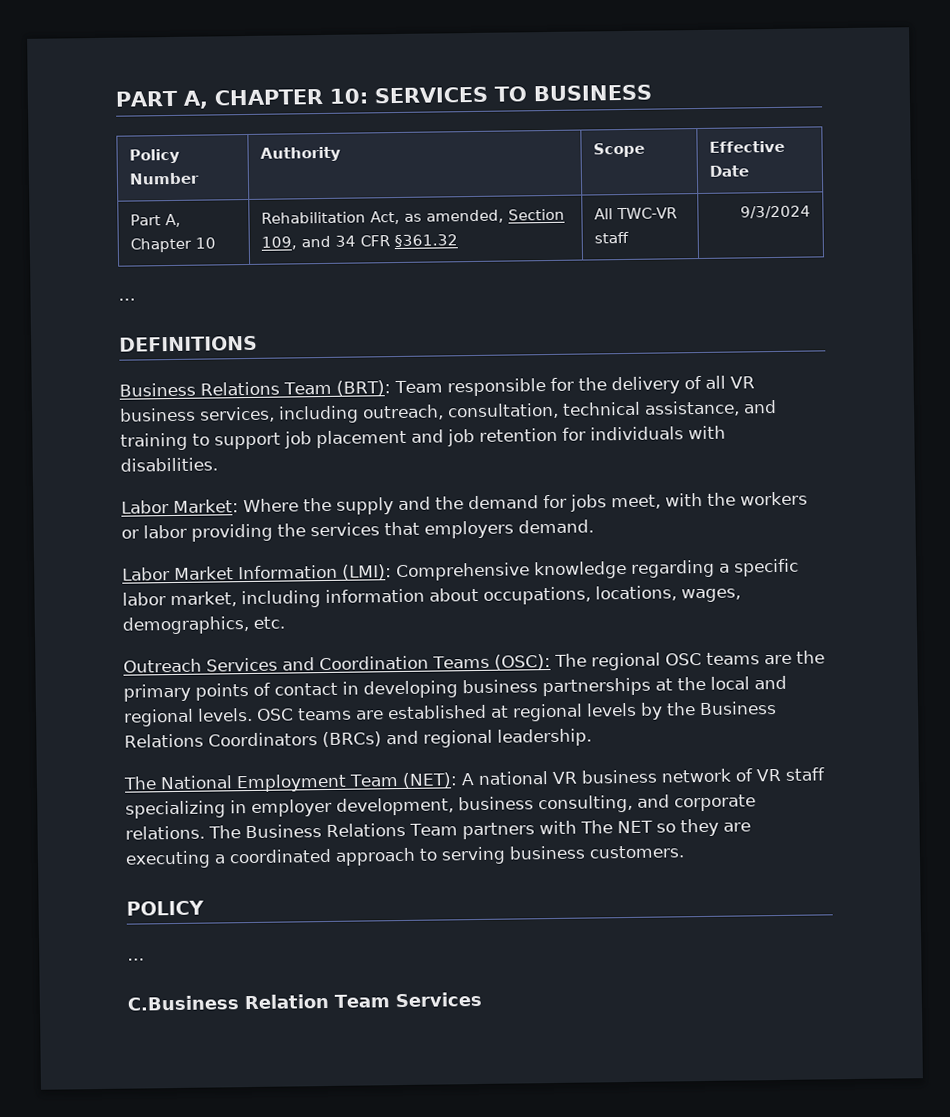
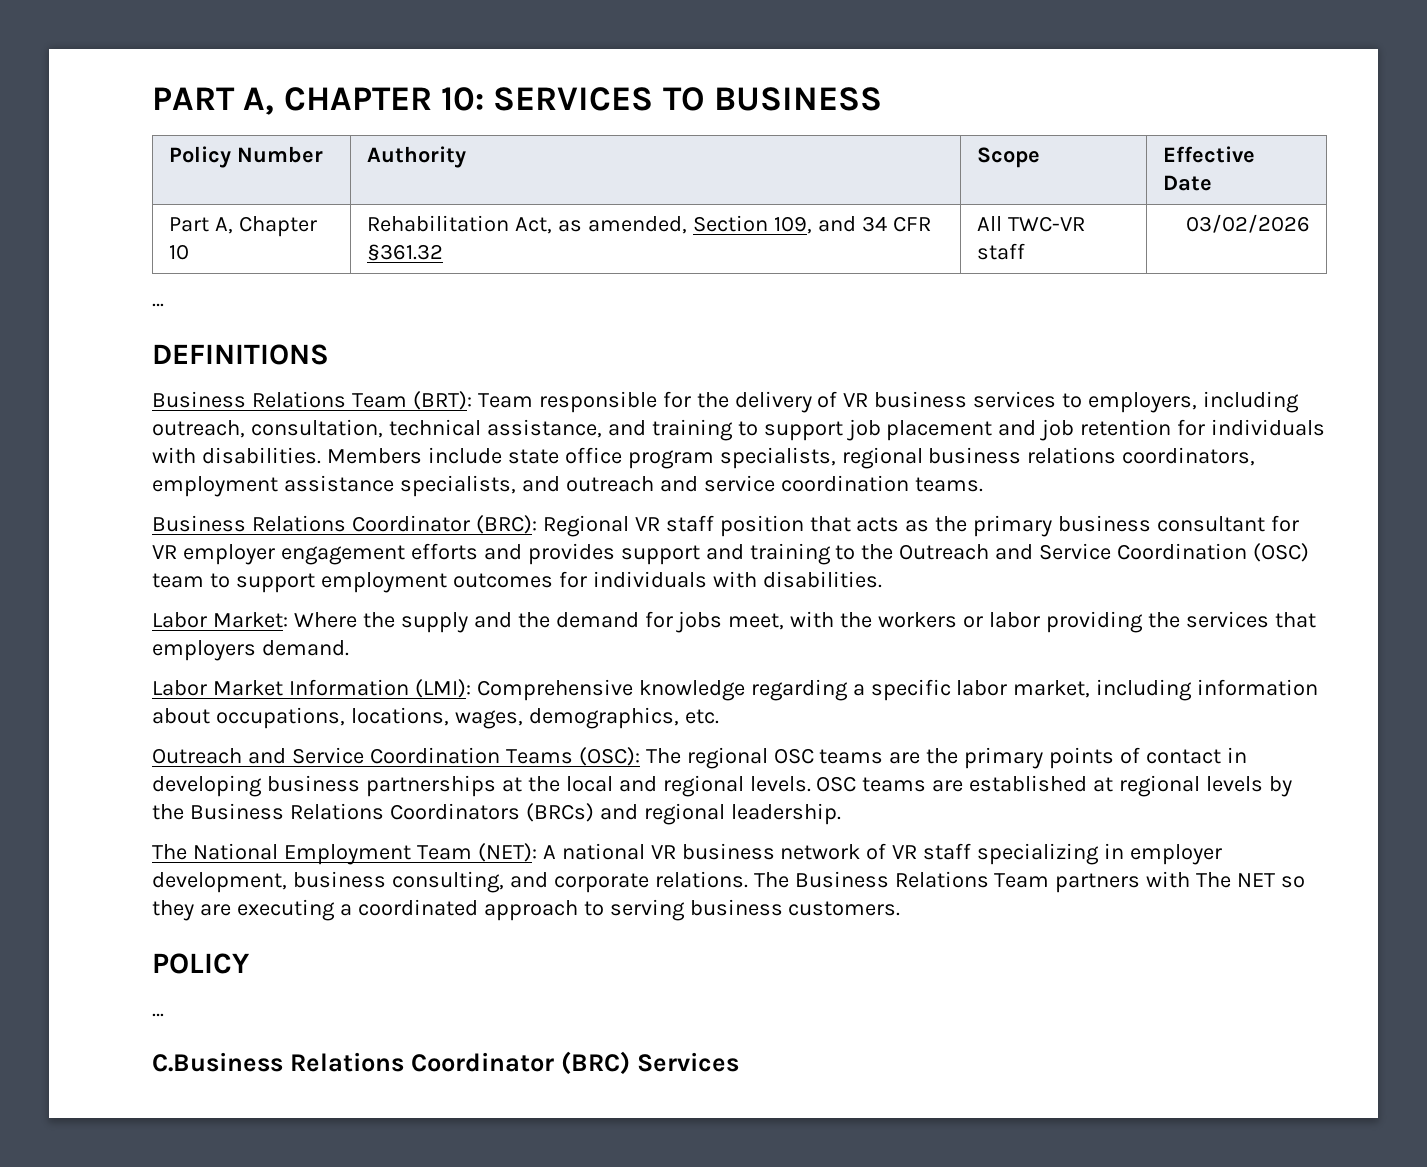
[739,205,811,219] 9/3/2024 -> [1185,214,1310,233] 03/02/2026
[704,375,755,389] [119,406,275,423] all VR business services, -> [843,391,1198,413] VR business services to employers,
(218, 464) none -> [326,447,1256,469] [152,475,983,497] [152,515,1300,537] [152,543,1310,565] [152,571,882,593] Members include state office program specialists, regional business relations coordinators, employment assistance specialists, and outreach and service coordination teams. // Business Relations Coordinator (BRC): Regional VR staff position that acts as the primary business consultant for VR employer engagement efforts and provides support and training to the Outreach and Service Coordination (OSC) team to support employment outcomes for individuals with disabilities.
[206,657,315,672] Services and -> [247,747,364,764] and Service
[244,993,390,1010] Relation Team -> [289,1051,630,1075] Relations Coordinator (BRC)

